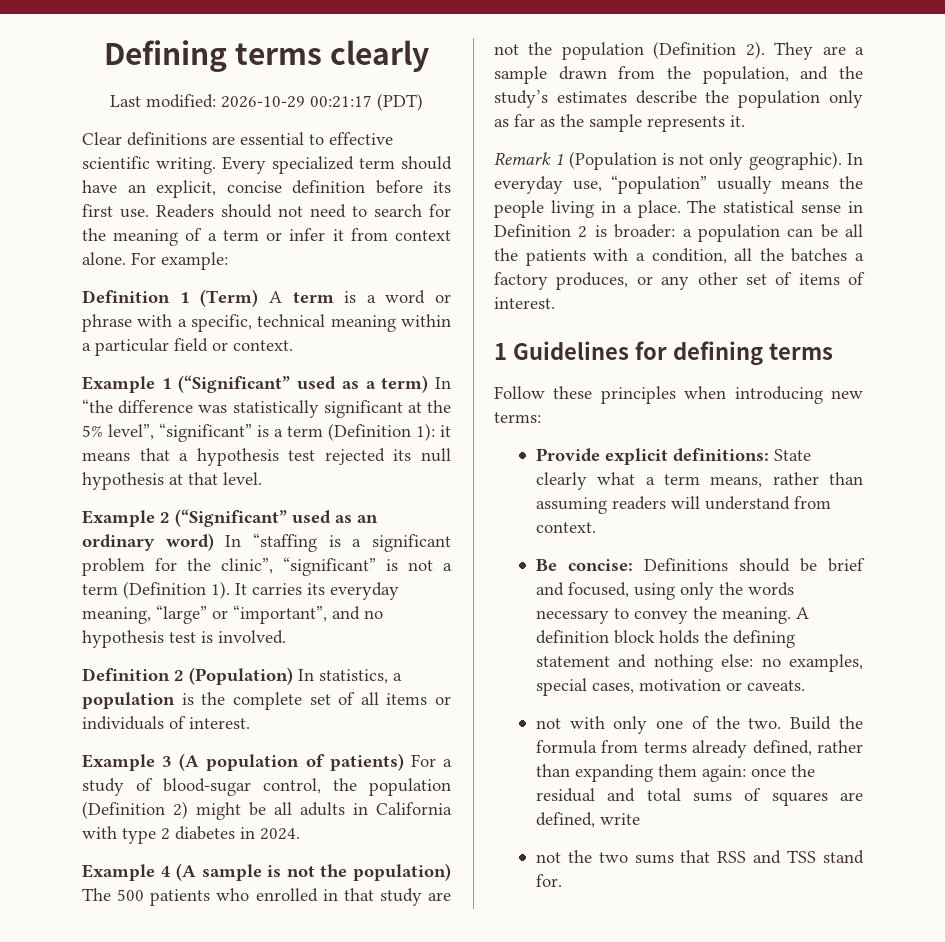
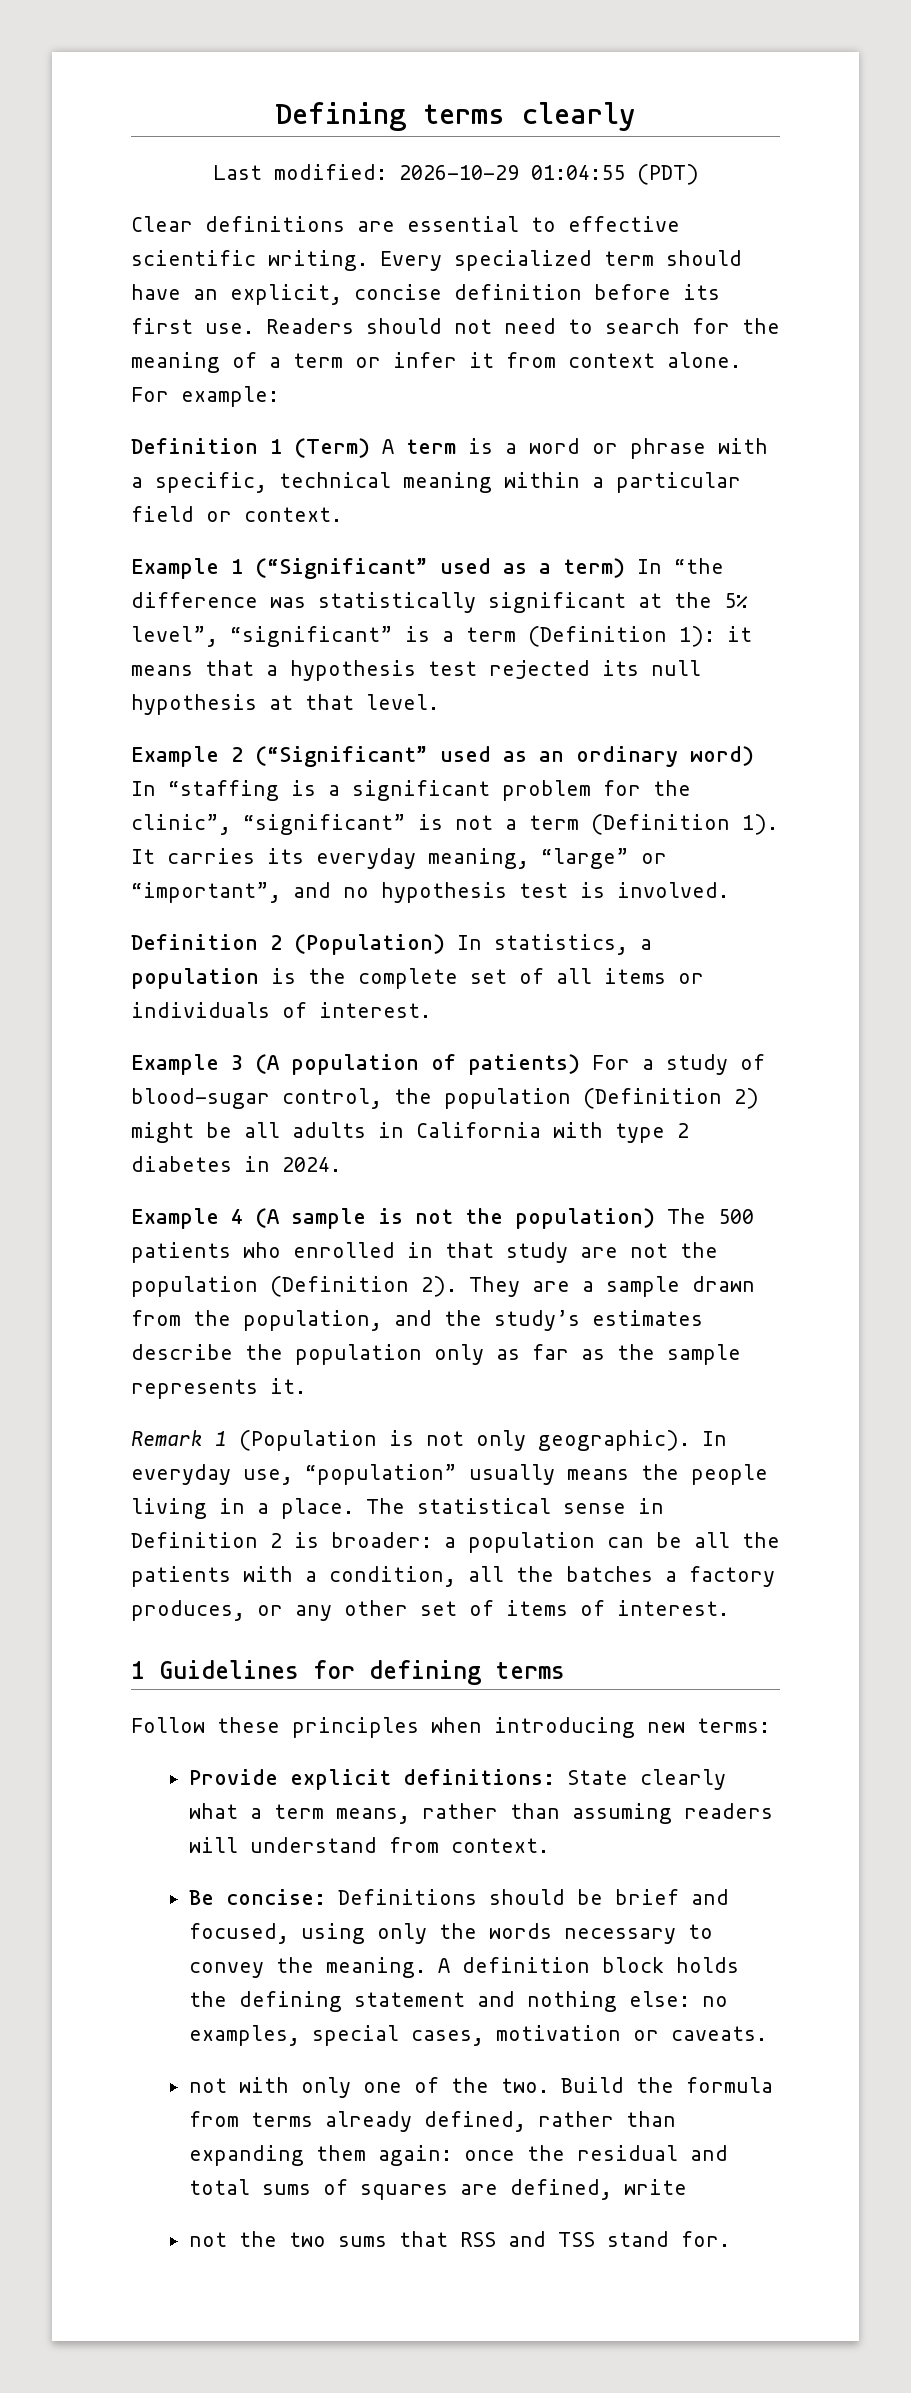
[310,95,372,108] 00:21:17 -> [530,165,625,180] 01:04:55

